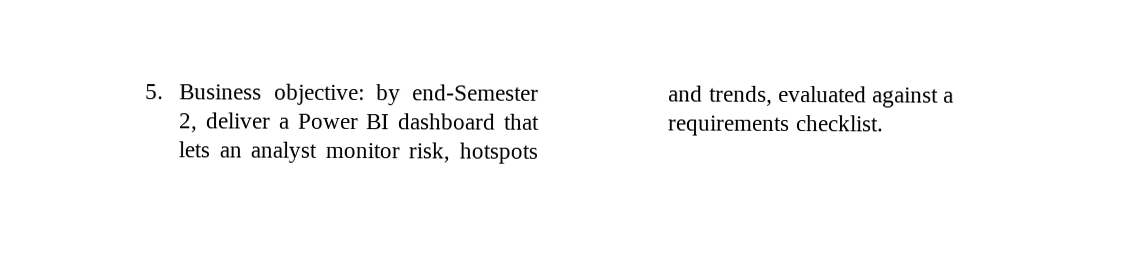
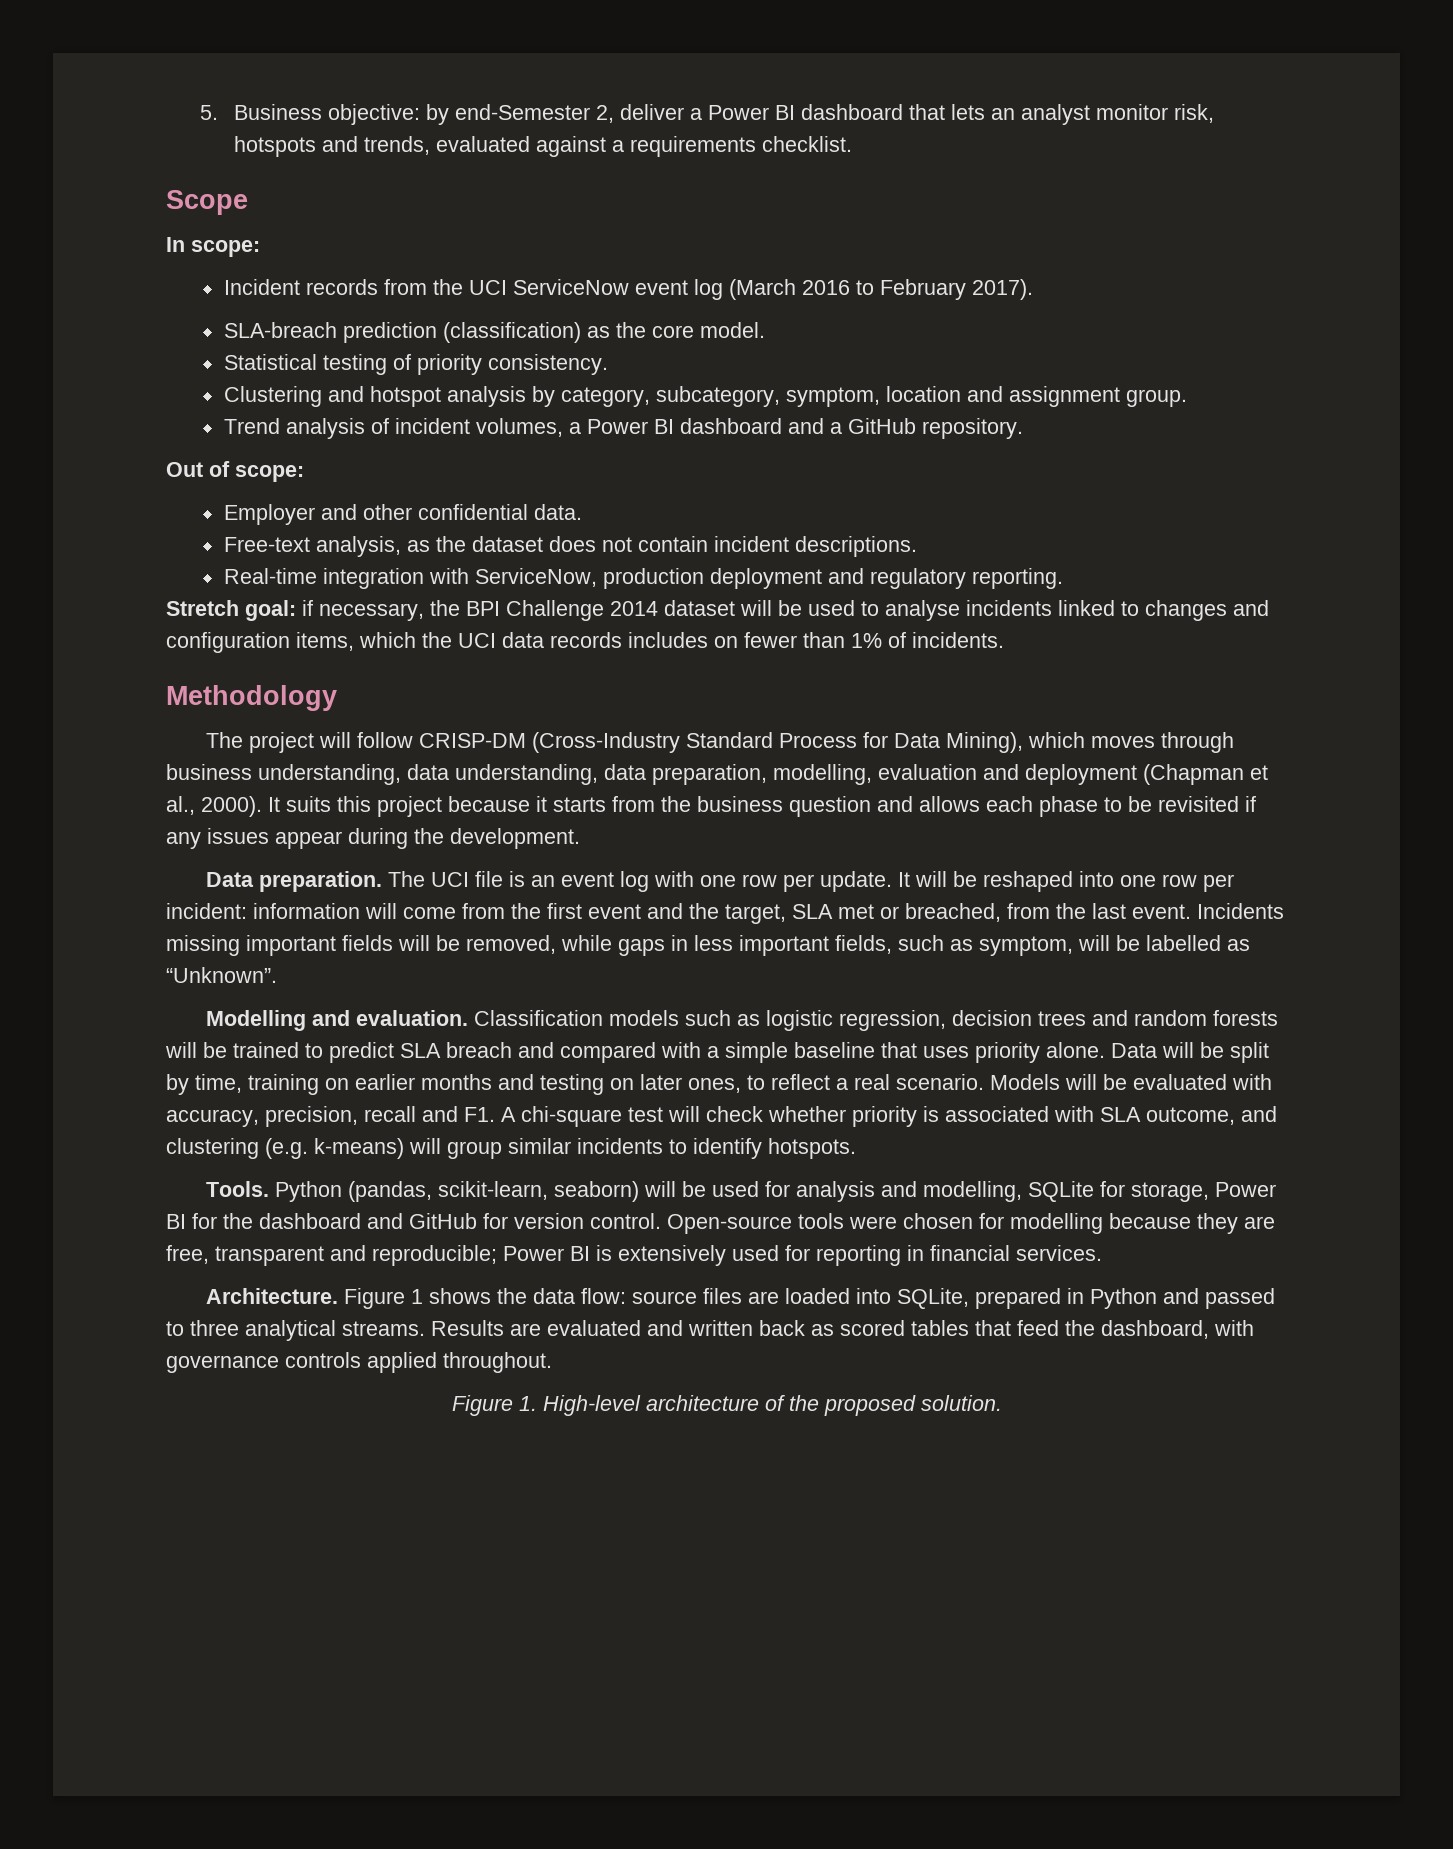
(884, 123) none -> [166,190,248,215] [166,237,260,257] [223,279,1033,300] [223,322,765,343] [223,354,608,375] [223,386,1187,407] [223,418,1023,439] [166,461,304,482] [223,504,582,525] [223,536,917,557] [223,568,1063,589] [166,600,1269,621] [166,632,1004,653] [166,685,337,711] [206,732,1235,753] [166,764,1268,785] [166,796,1256,817] [166,828,580,849] [206,871,1235,892] [166,903,1284,924] [166,935,1250,956] [166,967,277,983] [206,1010,1279,1031] [165,1042,1269,1063] [166,1074,1272,1095] [166,1106,1277,1127] [166,1138,856,1159] [206,1181,1277,1202] [166,1213,1275,1234] [166,1245,1102,1266] [206,1288,1276,1309] [166,1320,1254,1341] [166,1352,552,1373] [451,1395,1002,1416] // Scope // In scope: // Incident records from the UCI ServiceNow event log (March 2016 to February 2017). // SLA-breach prediction (classification) as the core model. // Statistical testing of priority consistency. // Clustering and hotspot analysis by category, subcategory, symptom, location and assignment group. // Trend analysis of incident volumes, a Power BI dashboard and a GitHub repository. // Out of scope: // Employer and other confidential data. // Free-text analysis, as the dataset does not contain incident descriptions. // Real-time integration with ServiceNow, production deployment and regulatory reporting. // Stretch goal: if necessary, the BPI Challenge 2014 dataset will be used to analyse incidents linked to changes and configuration items, which the UCI data records includes on fewer than 1% of incidents. // Methodology // The project will follow CRISP-DM (Cross-Industry Standard Process for Data Mining), which moves through business understanding, data understanding, data preparation, modelling, evaluation and deployment (Chapman et al., 2000). It suits this project because it starts from the business question and allows each phase to be revisited if any issues appear during the development. // Data preparation. The UCI file is an event log with one row per update. It will be reshaped into one row per incident: information will come from the first event and the target, SLA met or breached, from the last event. Incidents missing important fields will be removed, while gaps in less important fields, such as symptom, will be labelled as “Unknown”. // Modelling and evaluation. Classification models such as logistic regression, decision trees and random forests will be trained to predict SLA breach and compared with a simple baseline that uses priority alone. Data will be split by time, training on earlier months and testing on later ones, to reflect a real scenario. Models will be evaluated with accuracy, precision, recall and F1. A chi-square test will check whether priority is associated with SLA outcome, and clustering (e.g. k-means) will group similar incidents to identify hotspots. // Tools. Python (pandas, scikit-learn, seaborn) will be used for analysis and modelling, SQLite for storage, Power BI for the dashboard and GitHub for version control. Open-source tools were chosen for modelling because they are free, transparent and reproducible; Power BI is extensively used for reporting in financial services. // Architecture. Figure 1 shows the data flow: source files are loaded into SQLite, prepared in Python and passed to three analytical streams. Results are evaluated and written back as scored tables that feed the dashboard, with governance controls applied throughout. // Figure 1. High-level architecture of the proposed solution.

